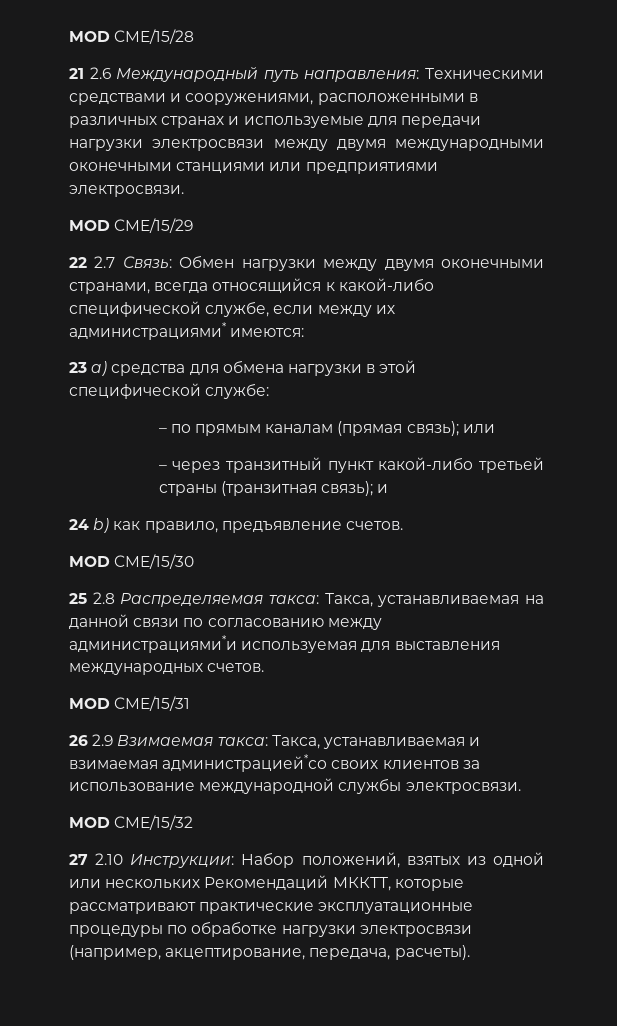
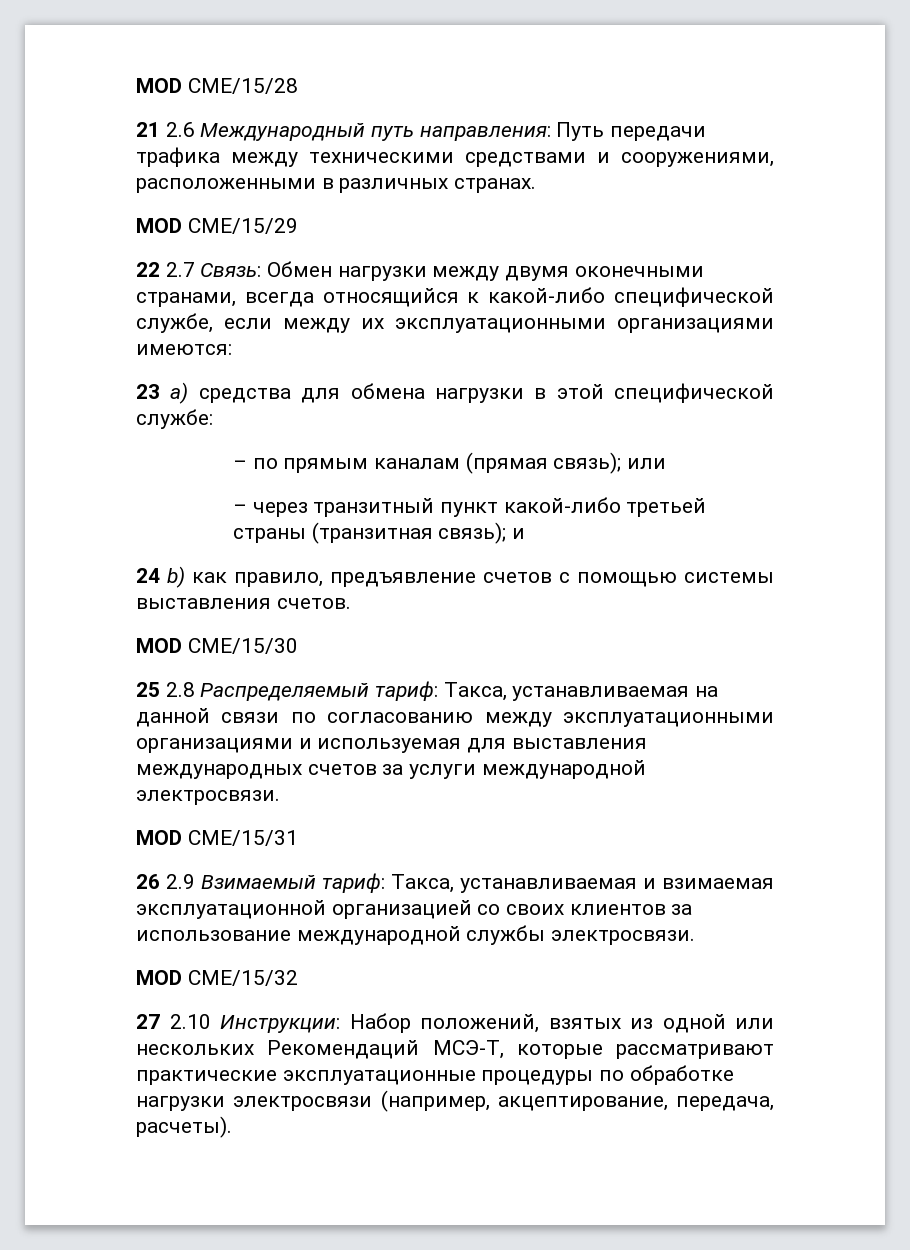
[425,68,544,79] Техническими -> [556,122,707,141] [136,147,454,167] Путь передачи трафика между техническими
[161,116,481,128] [69,139,544,151] [69,162,438,174] [69,185,184,197] странах и используемые для передачи нагрузки электросвязи между двумя международными оконечными станциями или предприятиями электросвязи. -> [454,178,537,193] странах.
[69,322,226,340] администрациями* -> [395,318,774,333] эксплуатационными организациями
(342, 527) none -> [483,572,774,587] [136,598,271,609] счетов с помощью системы выставления
[120,593,319,607] Распределяемая такса: -> [200,681,439,701] Распределяемый тариф:
[69,635,237,653] администрациями*и -> [563,712,774,727] [136,738,312,753] эксплуатационными организациями и
[207,663,265,672] счетов. -> [307,760,646,779] [136,790,280,805] счетов за услуги международной электросвязи.
[117,735,268,746] Взимаемая такса: -> [201,873,385,893] Взимаемый тариф:
[162,754,328,772] администрацией*со -> [136,900,501,919] эксплуатационной организацией со
[332,877,391,891] МККТТ, -> [432,1040,504,1059] МСЭ-Т,

